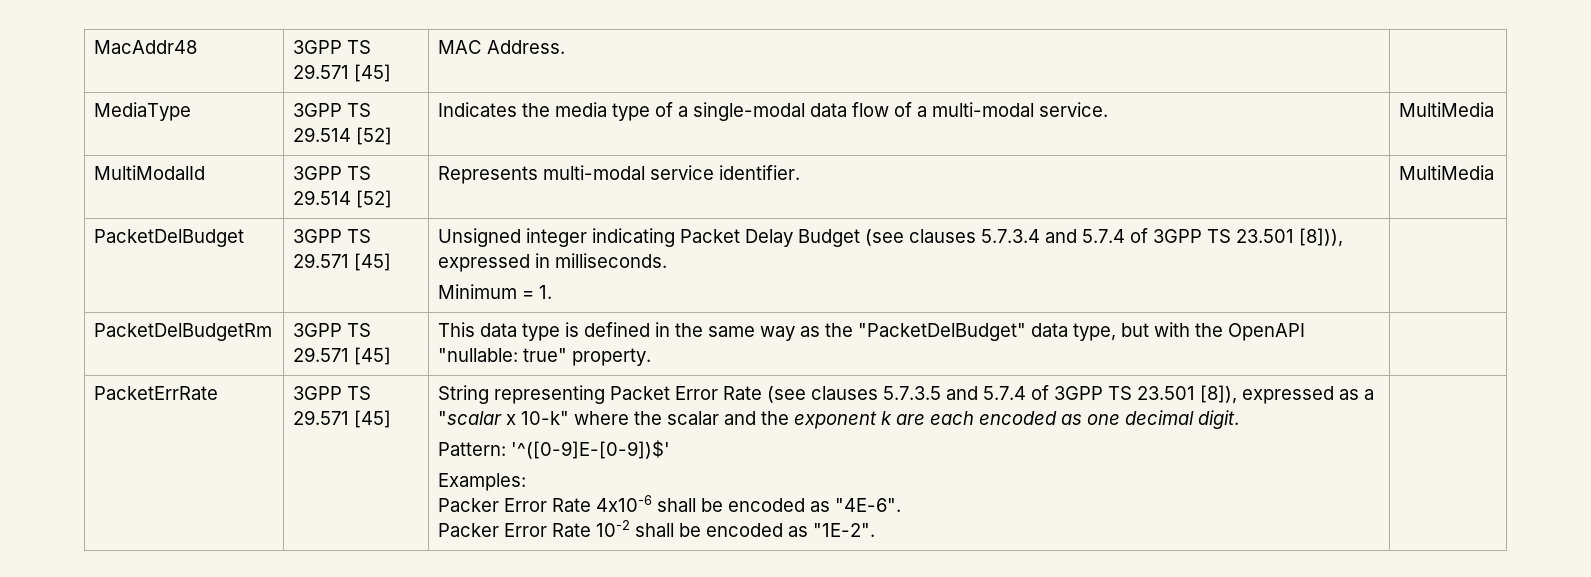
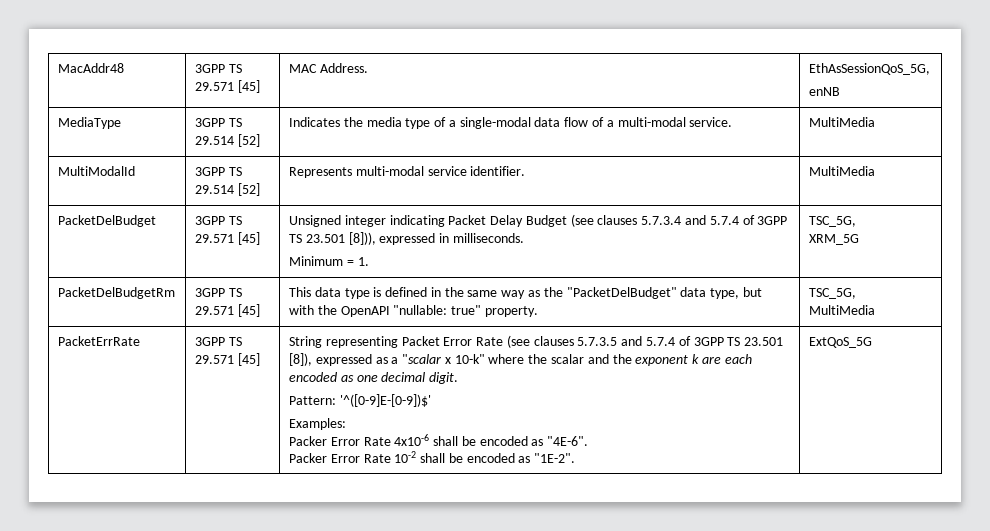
(566, 47) none -> [808,63,930,75] [808,87,840,96] EthAsSessionQoS_5G, // enNB
(553, 292) none -> [808,216,856,227] [808,234,859,245] TSC_5G, // XRM_5G
(652, 357) none -> [808,288,856,299] [808,305,875,315] TSC_5G, // MultiMedia
(876, 530) none -> [808,337,872,348] ExtQoS_5G

